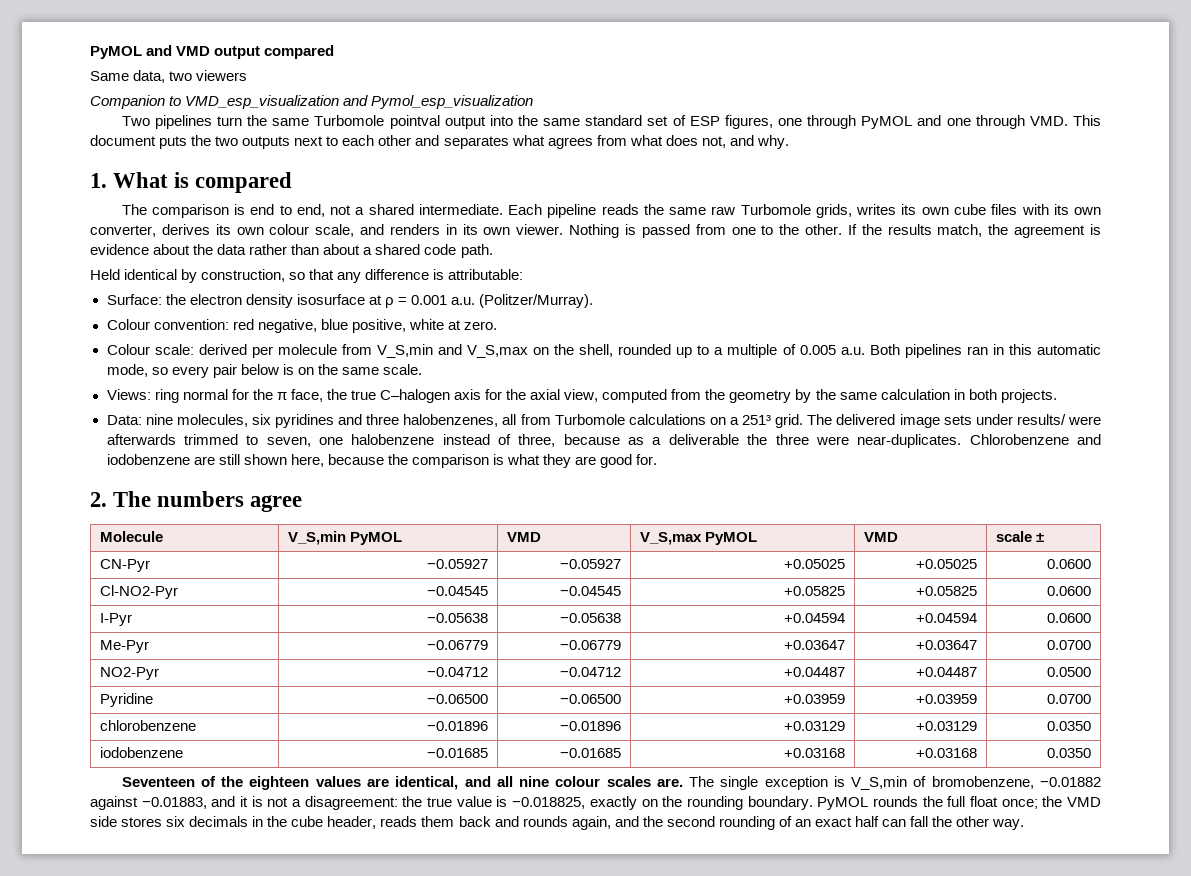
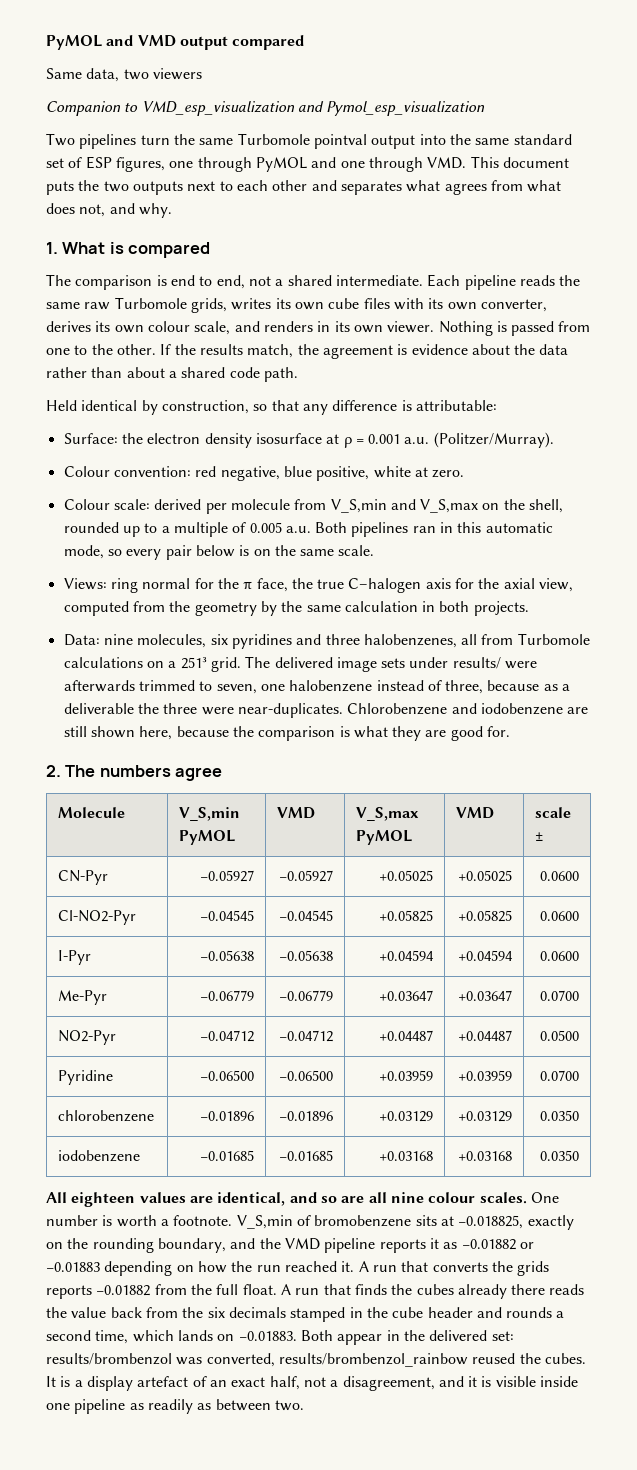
[121,776,244,787] Seventeen of the -> [46,1192,67,1203] All
(491, 781) none -> [320,1196,365,1203] so are
[606,776,1102,790] [90,796,508,810] scales are. The single exception is V_S,min of bromobenzene, −0.01882 against −0.01883, and it is not a disagreement: the true value is -> [479,1192,559,1204] [46,1215,454,1229] scales. One number is worth a footnote. V_S,min of bromobenzene sits at
[747,796,1101,810] [90,816,163,827] boundary. PyMOL rounds the full float once; the VMD side stores -> [157,1238,534,1253] [46,1261,550,1276] [46,1284,585,1299] [46,1307,204,1318] boundary, and the VMD pipeline reports it as −0.01882 or −0.01883 depending on how the run reached it. A run that converts the grids reports −0.01882 from the full float. A run that finds the cubes already there reads the value back from the
(249, 821) none -> [290,1307,346,1322] stamped
[327,816,1025,830] header, reads them back and rounds again, and the second rounding of an exact half can fall the other way. -> [427,1307,565,1318] [46,1330,514,1345] [46,1353,586,1367] [46,1376,579,1391] [46,1399,304,1414] header and rounds a second time, which lands on −0.01883. Both appear in the delivered set: results/brombenzol was converted, results/brombenzol_rainbow reused the cubes. It is a display artefact of an exact half, not a disagreement, and it is visible inside one pipeline as readily as between two.

